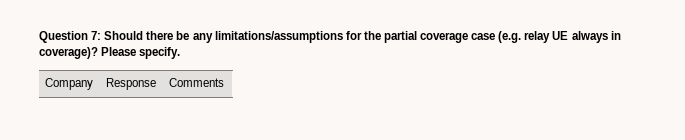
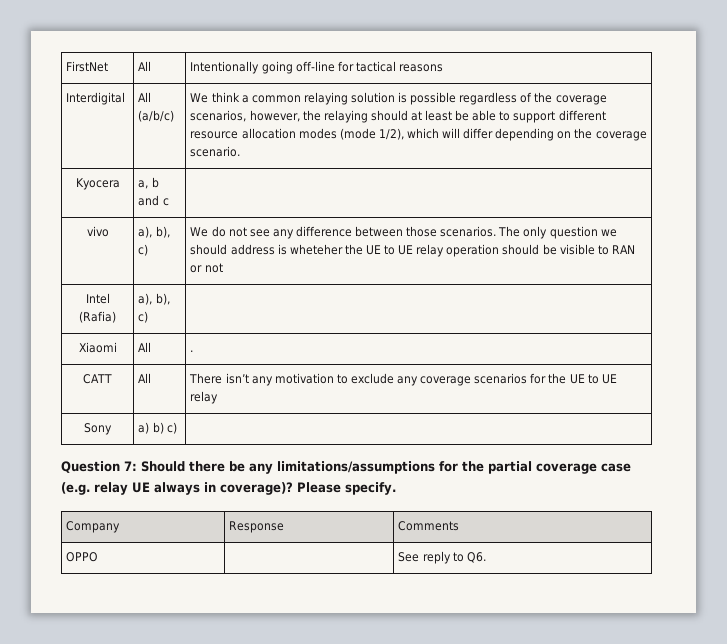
(39, 37) none -> [66,61,109,72] [138,61,152,71] [190,61,443,74] [66,92,126,105] [138,92,152,102] [138,110,175,122] [190,92,607,105] [190,110,606,123] [190,128,647,141] [190,146,241,157] [75,178,120,190] [138,177,159,189] [138,195,169,206] [86,226,109,237] [138,226,170,238] [138,244,149,256] [190,226,617,239] [190,244,635,257] [190,263,223,273] [85,293,110,304] [79,311,116,323] [138,293,170,305] [138,311,149,323] [78,342,117,353] [138,342,152,352] [190,350,194,352] [83,374,112,384] [138,373,152,383] [189,373,617,386] [190,391,219,404] [84,423,112,435] [138,422,177,434] FirstNet | All | Intentionally going off-line for tactical reasons // Interdigital | All (a/b/c) | We think a common relaying solution is possible regardless of the coverage scenarios, however, the relaying should at least be able to support different resource allocation modes (mode 1/2), which will differ depending on the coverage scenario. // Kyocera | a, b and c | // vivo | a), b), c) | We do not see any difference between those scenarios. The only question we should address is wheteher the UE to UE relay operation should be visible to RAN or not // Intel (Rafia) | a), b), c) | // Xiaomi | All | . // CATT | All | There isn’t any motivation to exclude any coverage scenarios for the UE to UE relay // Sony | a) b) c) | //
(225, 82) none -> [66,552,99,562] [398,551,486,564] // OPPO | | See reply to Q6.

